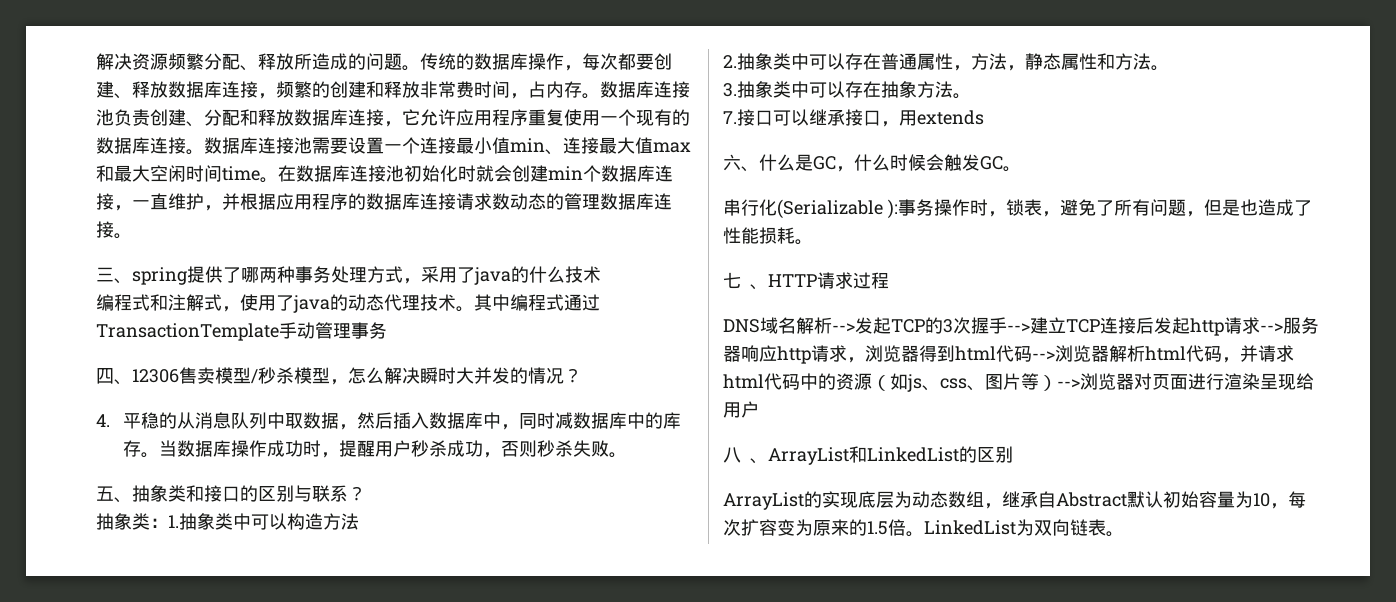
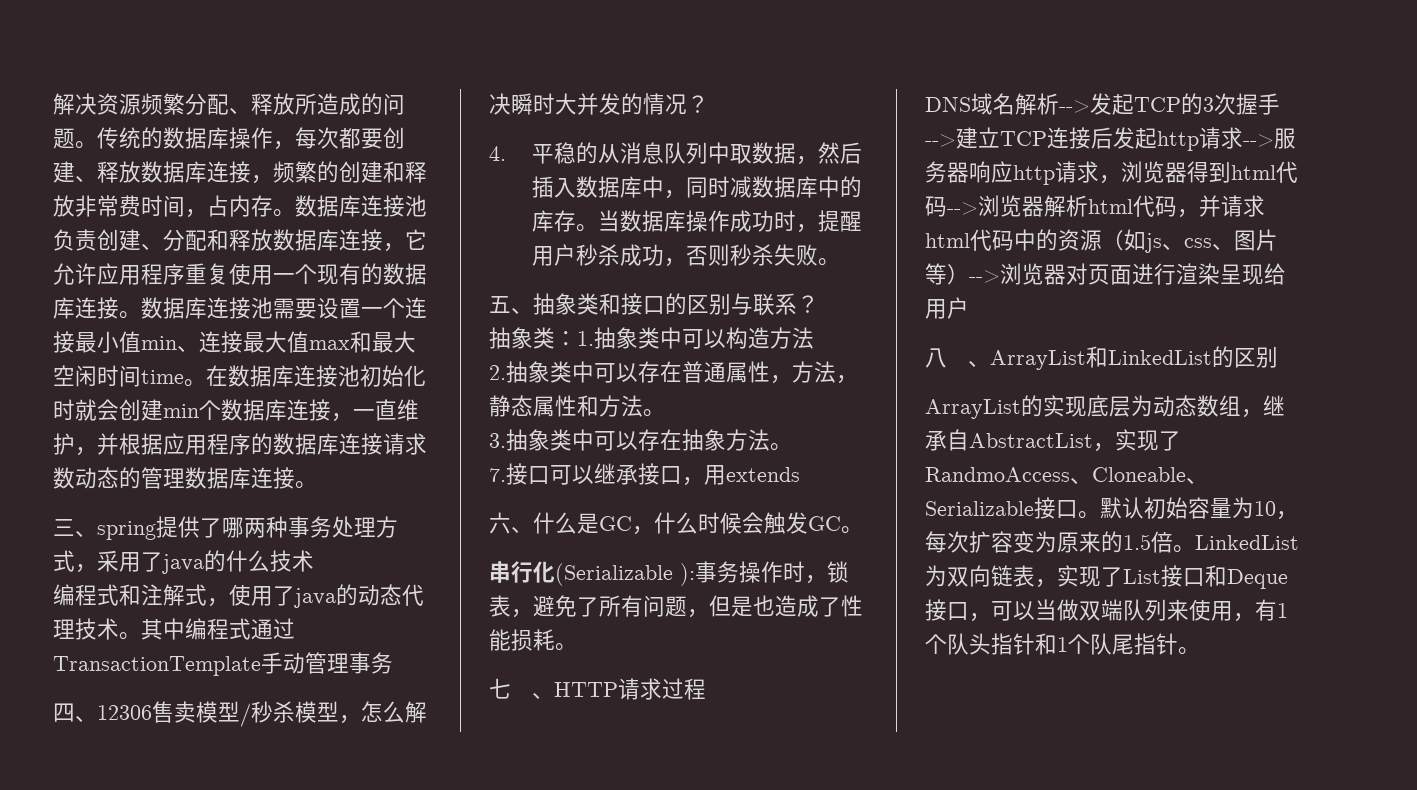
[1056,492,1127,507] Abstract -> [969,429,1181,452] [925,467,1208,484] [925,497,1100,519] AbstractList，实现了RandmoAccess、Cloneable、Serializable接口。
(1106, 527) none -> [1035,565,1288,589] [925,599,1288,622] [925,633,1178,655] ，实现了List接口和Deque接口，可以当做双端队列来使用，有1个队头指针和1个队尾指针

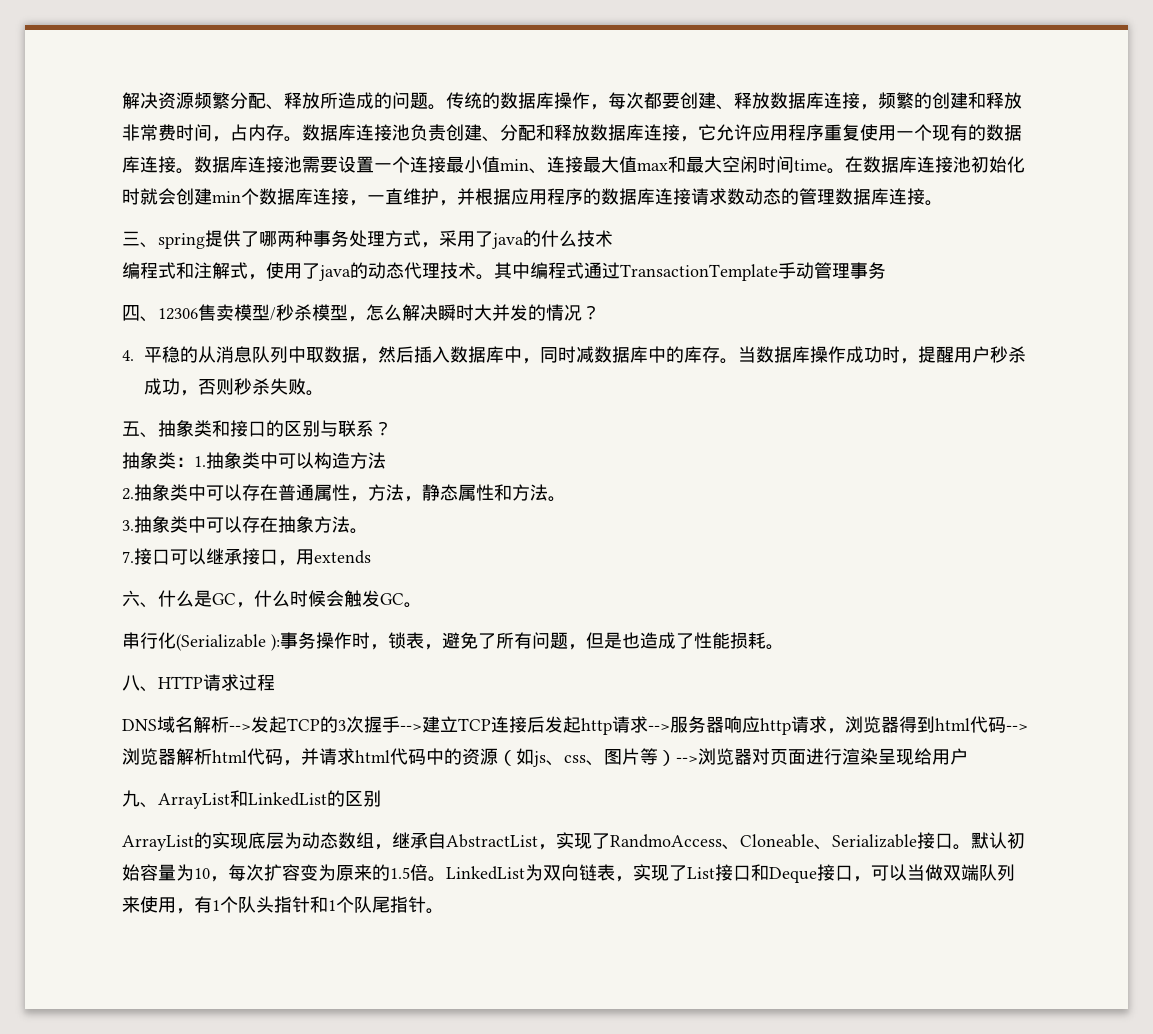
[489,678,511,699] 七 -> [122,675,140,691] 八
[925,348,947,368] 八 -> [122,790,140,807] 九

